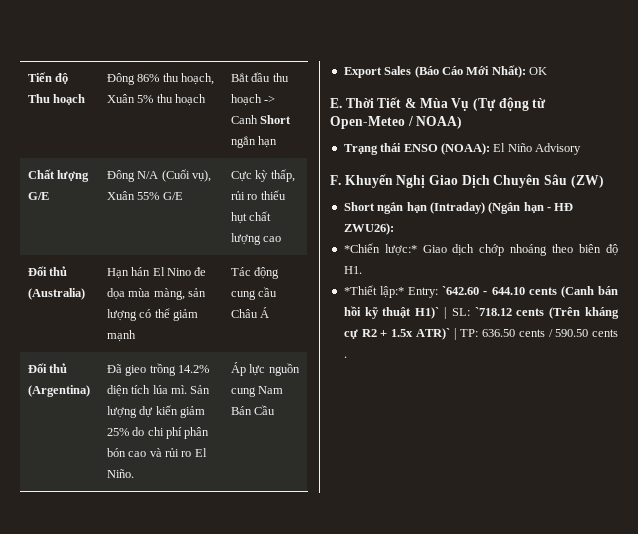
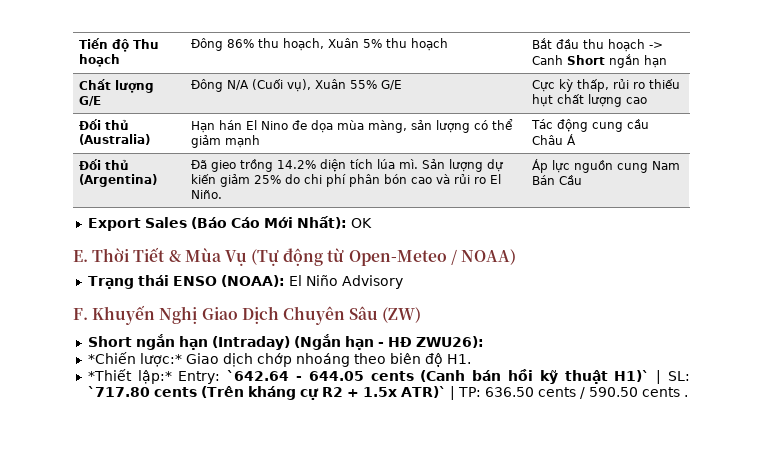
[442,286,525,295] `642.60 - 644.10 -> [227,370,364,381] `642.64 - 644.05
[474,307,512,316] `718.12 -> [87,386,150,397] `717.80

